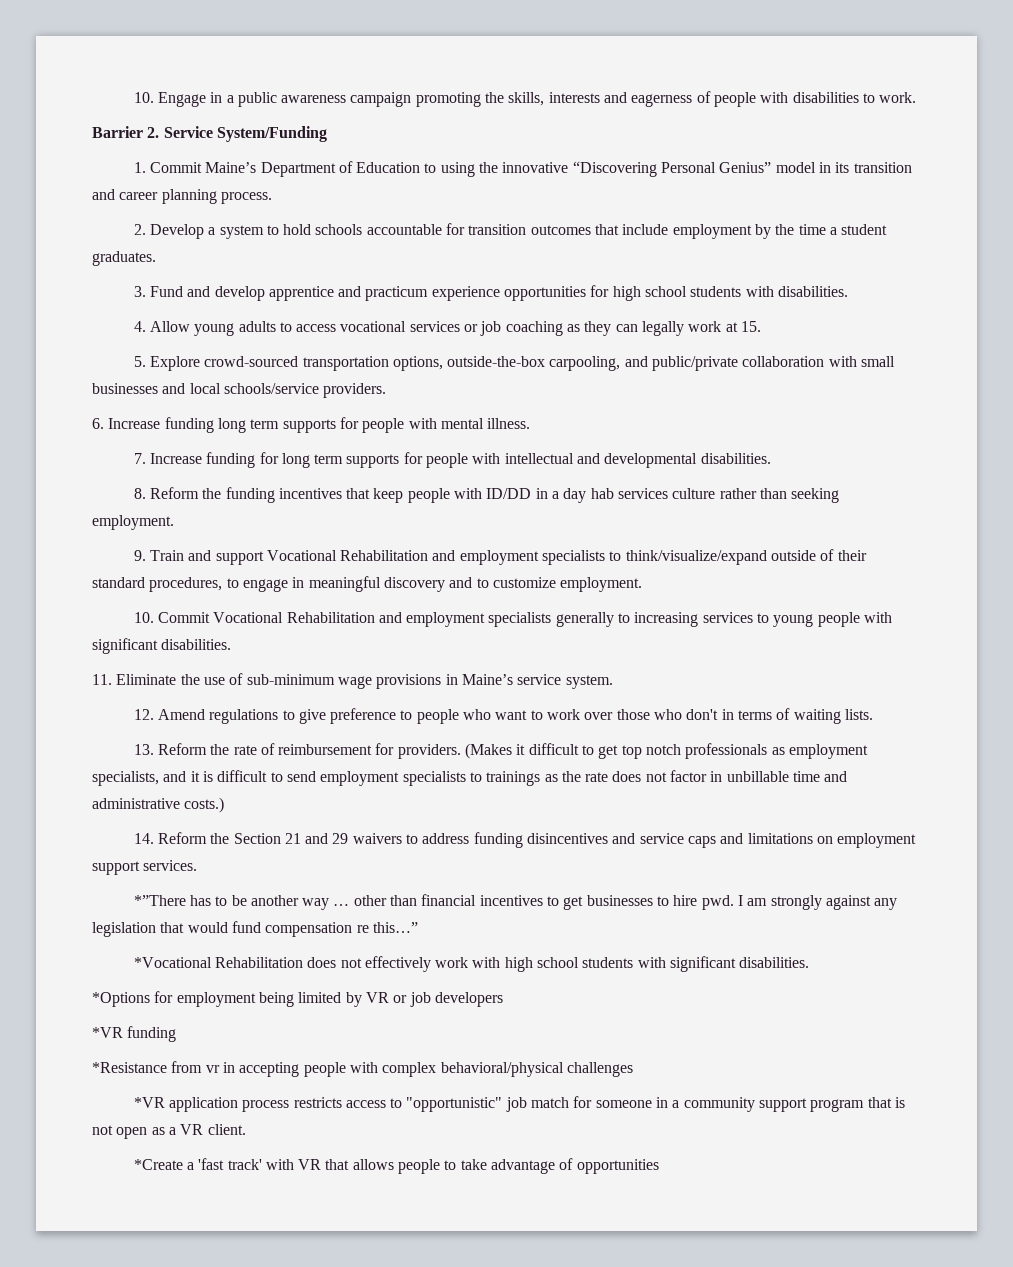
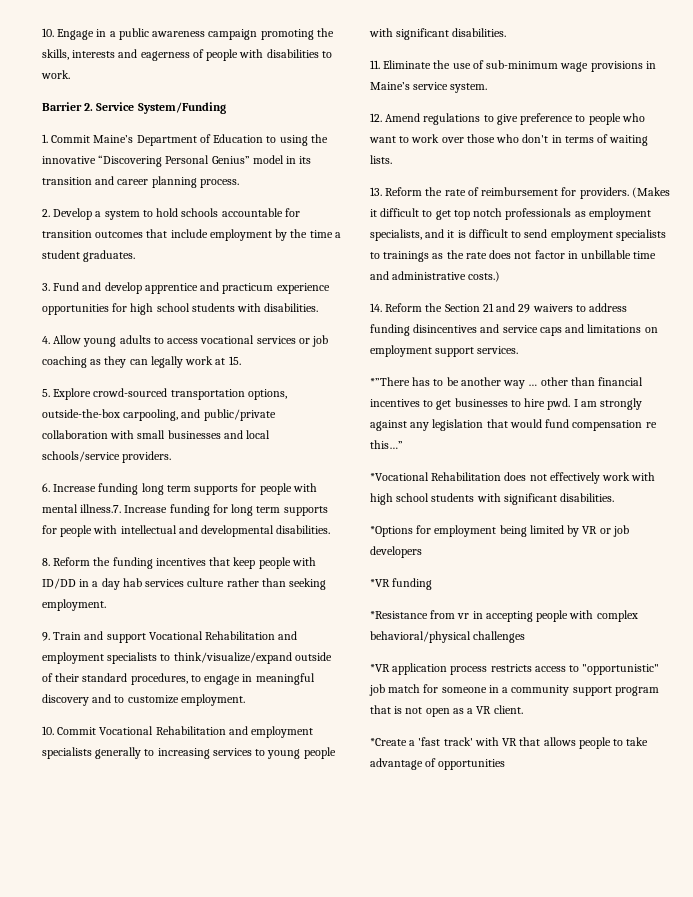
[487,418,531,429] [133,453,146,464] illness. // 7. -> [80,504,122,513] illness.7.

